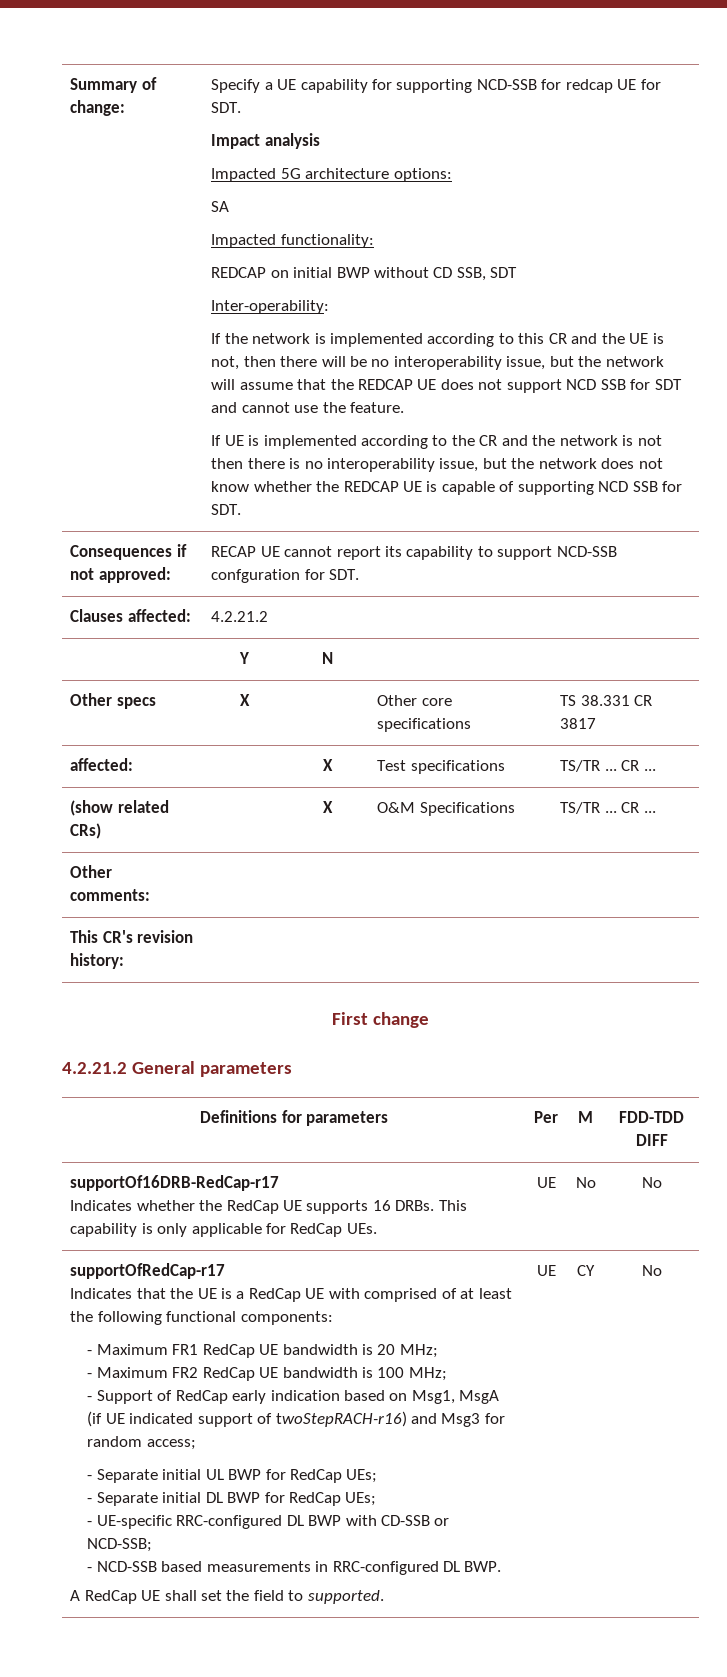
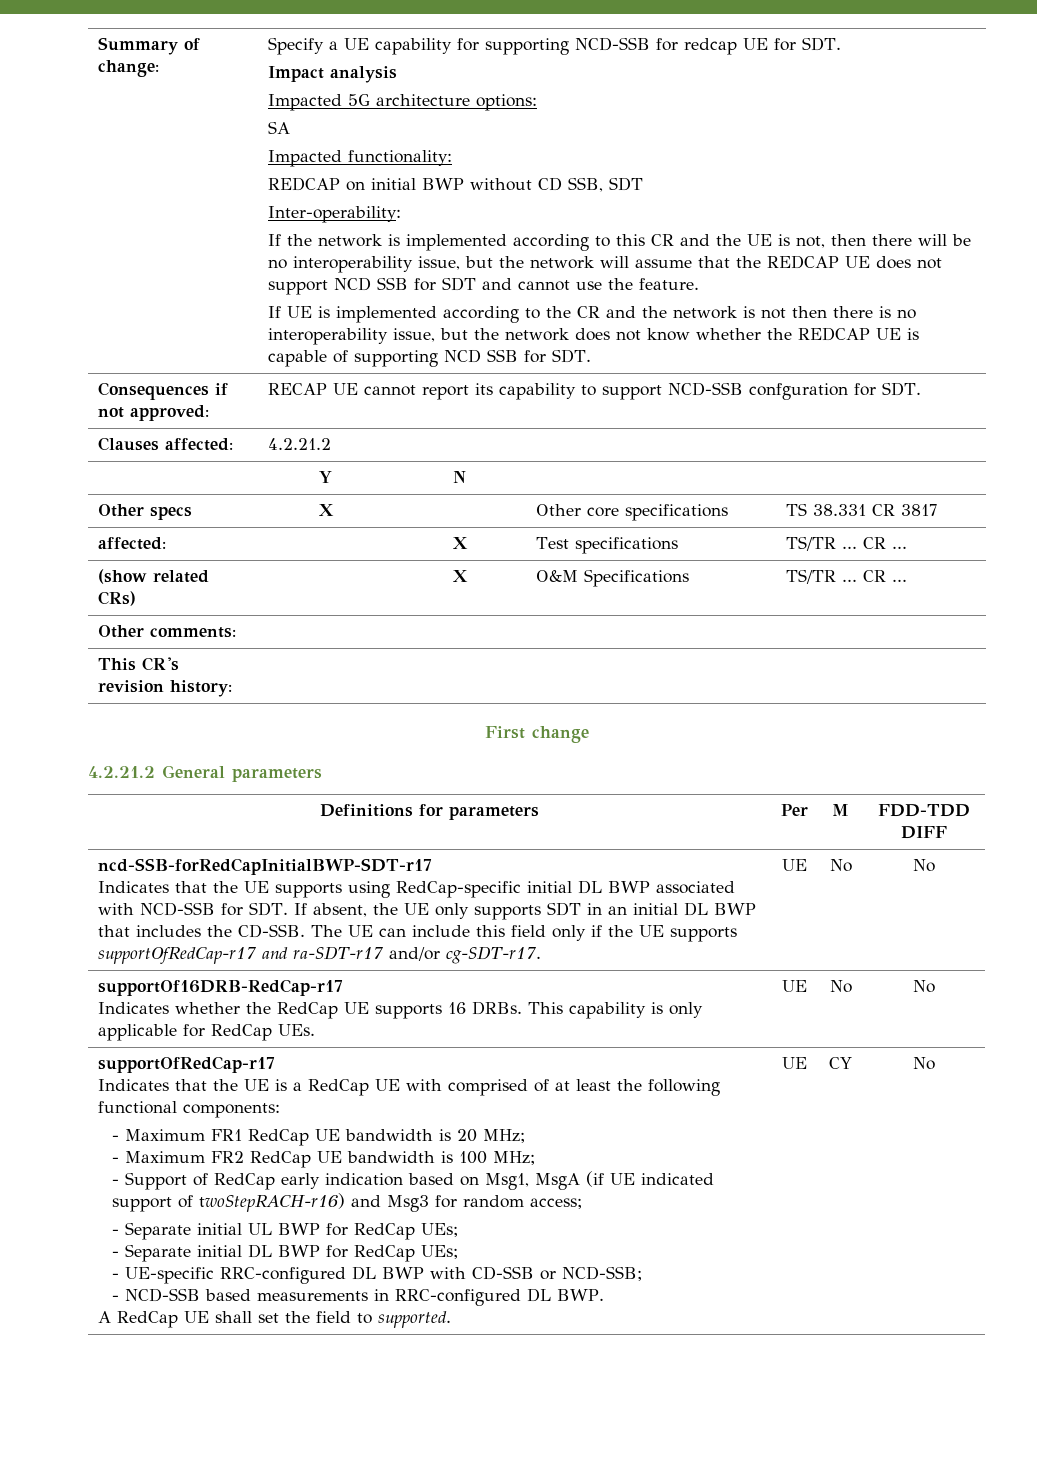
(668, 1140) none -> [97,858,432,875] [97,880,735,898] [97,902,756,920] [97,924,737,942] [97,946,541,964] [782,859,807,871] [829,859,852,872] [912,859,935,872] // ncd-SSB-forRedCapInitialBWP-SDT-r17 // Indicates that the UE supports using RedCap-specific initial DL BWP associated with NCD-SSB for SDT. If absent, the UE only supports SDT in an initial DL BWP that includes the CD-SSB. The UE can include this field only if the UE supports supportOfRedCap-r17 and ra-SDT-r17 and/or cg-SDT-r17. | UE | No | No

